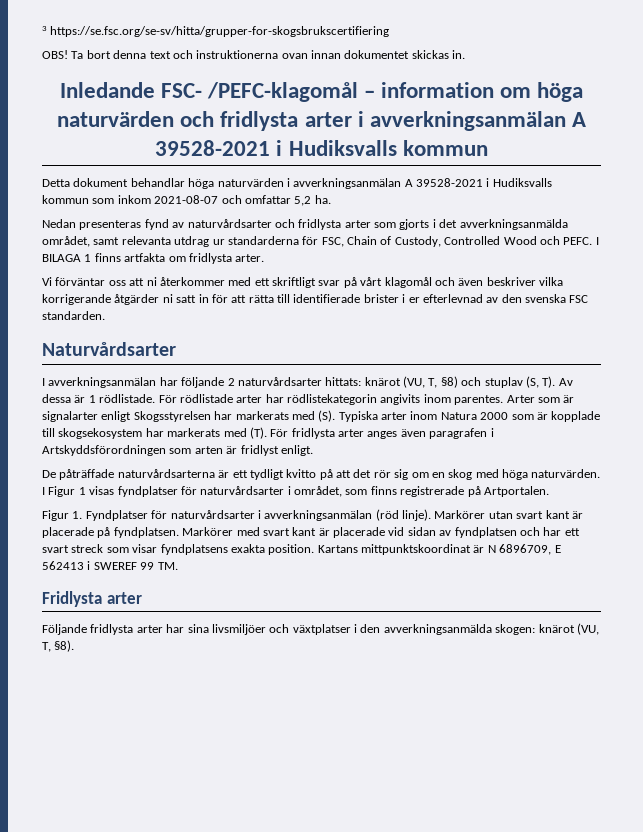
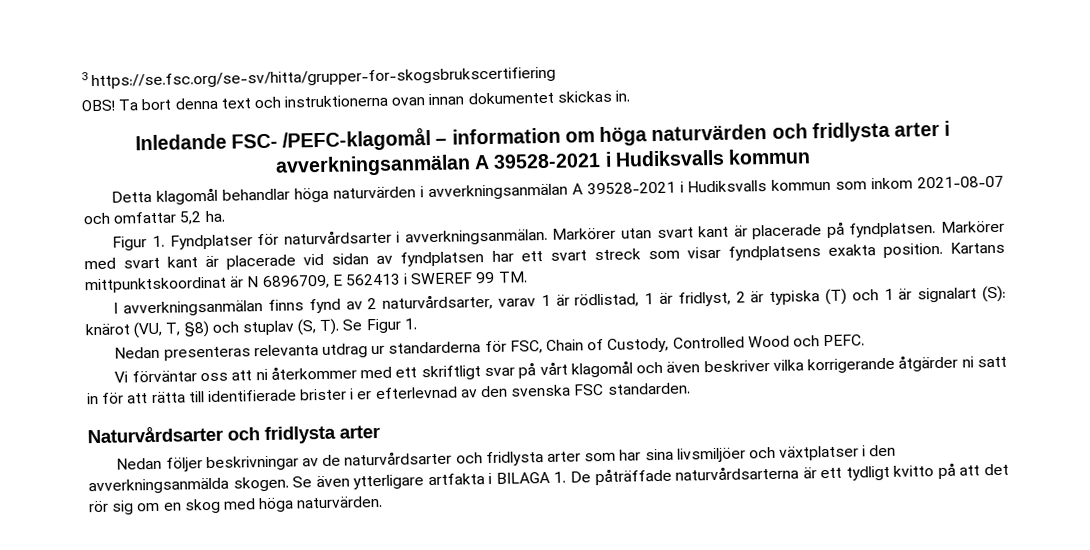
[73,178,129,187] dokument -> [156,187,219,205] klagomål
[42,219,568,230] [42,236,120,247] Nedan presenteras fynd av naturvårdsarter och fridlysta arter som gjorts i det avverkningsanmälda området, samt -> [112,220,1005,251] [84,241,1005,270] [85,271,528,294] [113,285,1006,317] [85,318,417,339] [114,346,251,361] Figur 1. Fyndplatser för naturvårdsarter i avverkningsanmälan. Markörer utan svart kant är placerade på fyndplatsen. Markörer med svart kant är placerade vid sidan av fyndplatsen har ett svart streck som visar fyndplatsens exakta position. Kartans mittpunktskoordinat är N 6896709, E 562413 i SWEREF 99 TM. // I avverkningsanmälan finns fynd av 2 naturvårdsarter, varav 1 är rödlistad, 1 är fridlyst, 2 är typiska (T) och 1 är signalart (S): knärot (VU, T, §8) och stuplav (S, T). Se Figur 1. // Nedan presenteras
[595,237,599,245] [42,253,265,264] I BILAGA 1 finns artfakta om fridlysta arter. -> (866, 340) none
[42,376,573,388] [42,394,575,405] [42,410,601,422] [42,427,494,439] [42,445,313,456] // I avverkningsanmälan har följande 2 naturvårdsarter hittats: knärot (VU, T, §8) och stuplav (S, T). Av dessa är 1 rödlistade. För rödlistade arter har rödlistekategorin angivits inom parentes. Arter som är signalarter enligt Skogsstyrelsen har markerats med (S). Typiska arter inom Natura 2000 som är kopplade till skogsekosystem har markerats med (T). För fridlysta arter anges även paragrafen i Artskyddsförordningen som arten är fridlyst enligt. // -> [227,424,380,445] [116,444,897,472] [88,471,567,495] och fridlysta arter // Nedan följer beskrivningar av de naturvårdsarter och fridlysta arter som har sina livsmiljöer och växtplatser i den avverkningsanmälda skogen. Se även ytterligare artfakta i BILAGA 1.
[42,486,549,497] [42,509,583,521] [42,527,580,538] [42,544,561,555] [42,561,178,570] [42,591,142,607] [42,623,599,635] [42,640,75,652] I Figur 1 visas fyndplatser för naturvårdsarter i området, som finns registrerade på Artportalen. // Figur 1. Fyndplatser för naturvårdsarter i avverkningsanmälan (röd linje). Markörer utan svart kant är placerade på fyndplatsen. Markörer med svart kant är placerade vid sidan av fyndplatsen och har ett svart streck som visar fyndplatsens exakta position. Kartans mittpunktskoordinat är N 6896709, E 562413 i SWEREF 99 TM. // Fridlysta arter // Följande fridlysta arter har sina livsmiljöer och växtplatser i den avverkningsanmälda skogen: knärot (VU, T, §8). -> (384, 502) none

